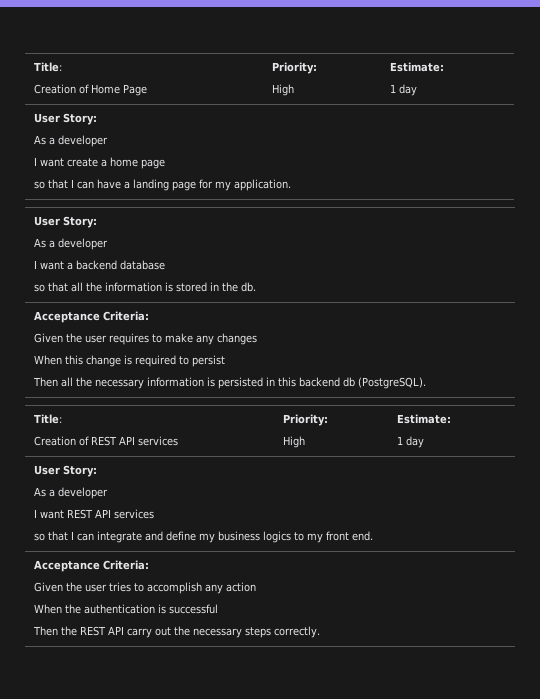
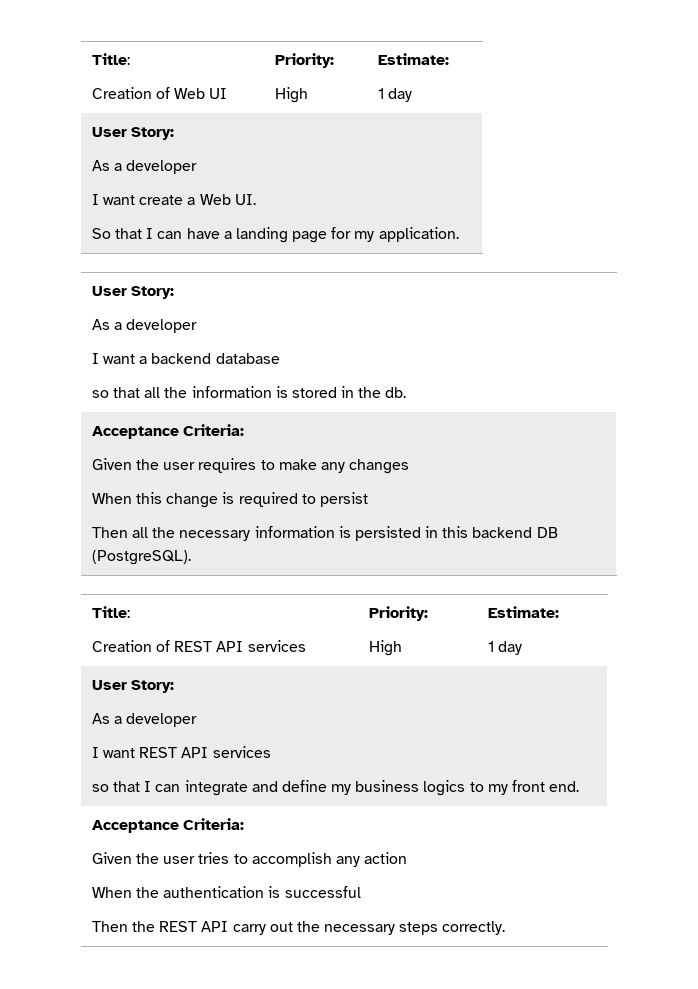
[33,62,62,72] [33,84,147,96] Title: // Creation of Home Page -> [91,53,130,65] [91,87,228,99] Title: // Creation of Web UI
[109,157,165,169] [33,181,45,189] home page // so -> [199,194,256,205] [91,228,111,239] Web UI. // So
[342,377,355,387] db -> [536,527,558,538] DB

